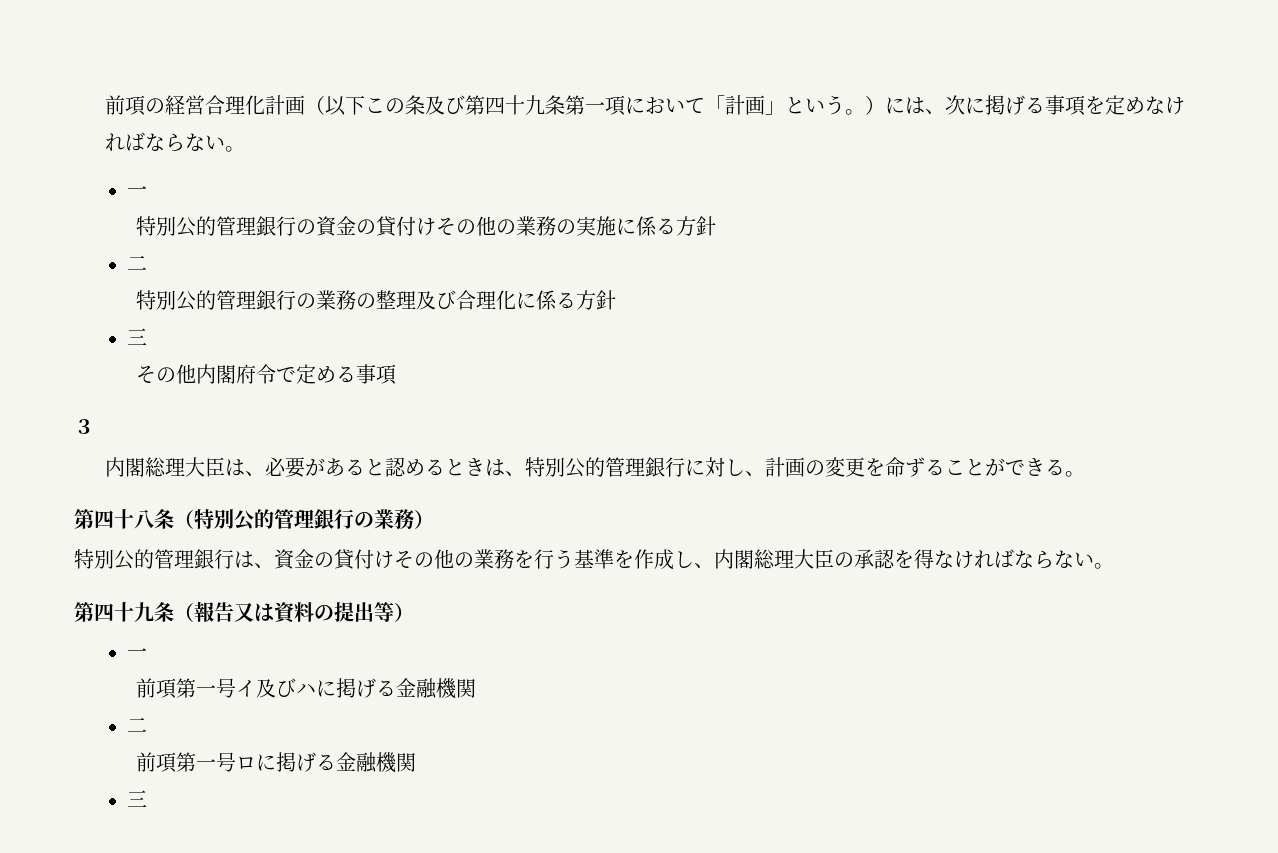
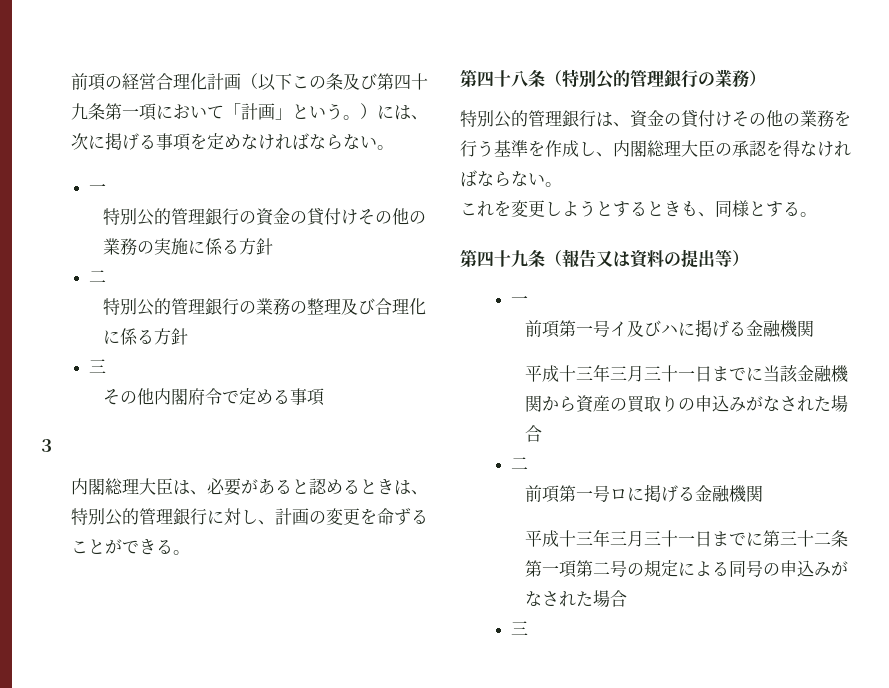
(1114, 566) none -> [460,200,817,217] // これを変更しようとするときも、同様とする。
(477, 688) none -> [525,364,850,383] [525,395,849,413] [525,425,543,442] // 平成十三年三月三十一日までに当該金融機関から資産の買取りの申込みがなされた場合
(417, 762) none -> [525,529,849,547] [525,560,849,578] [525,590,628,607] // 平成十三年三月三十一日までに第三十二条第一項第二号の規定による同号の申込みがなされた場合

